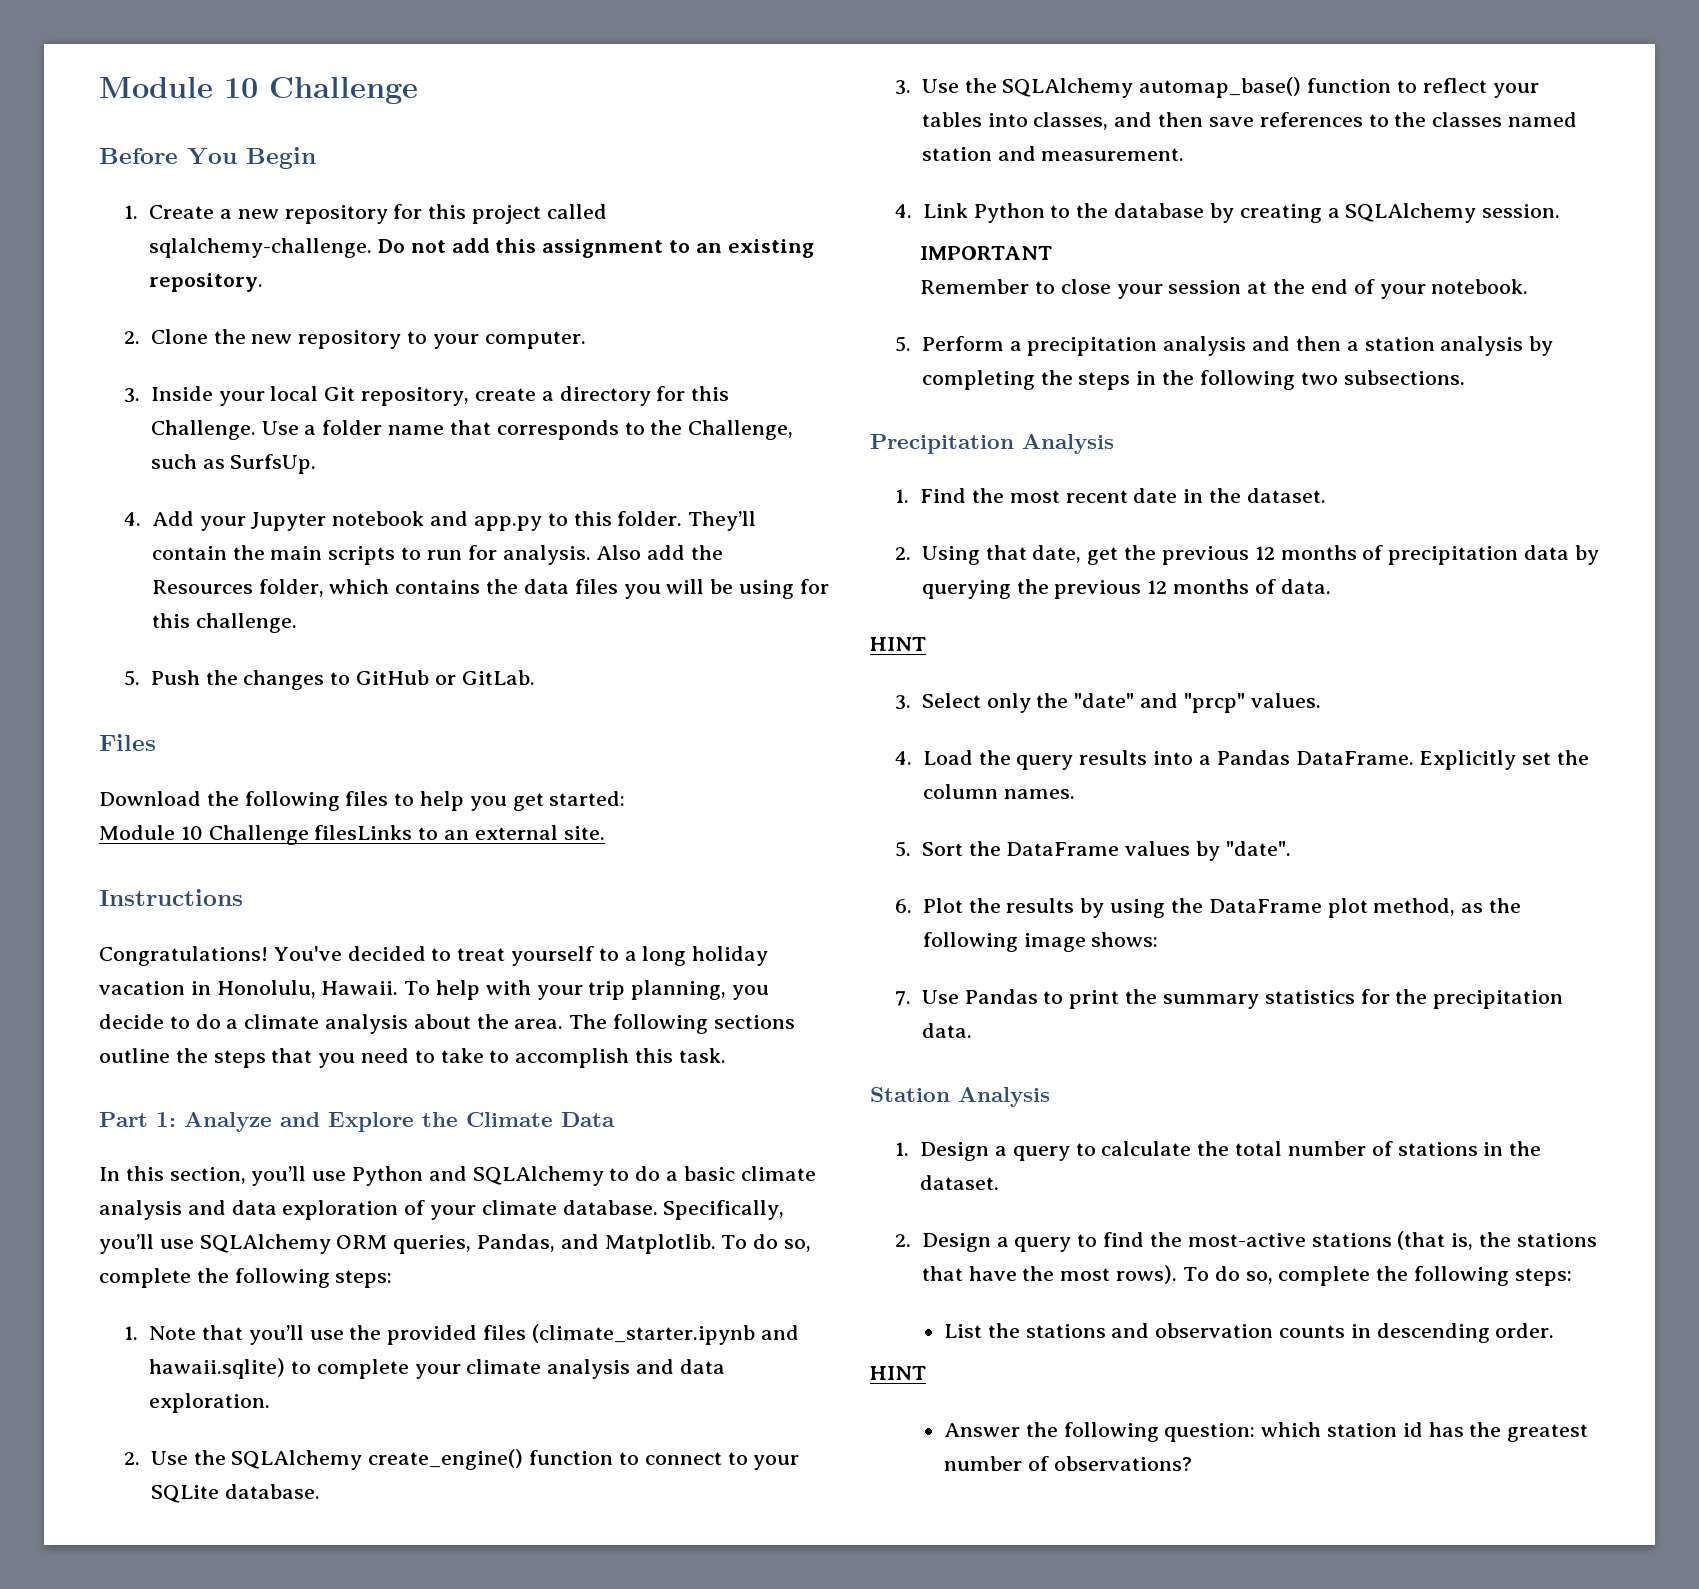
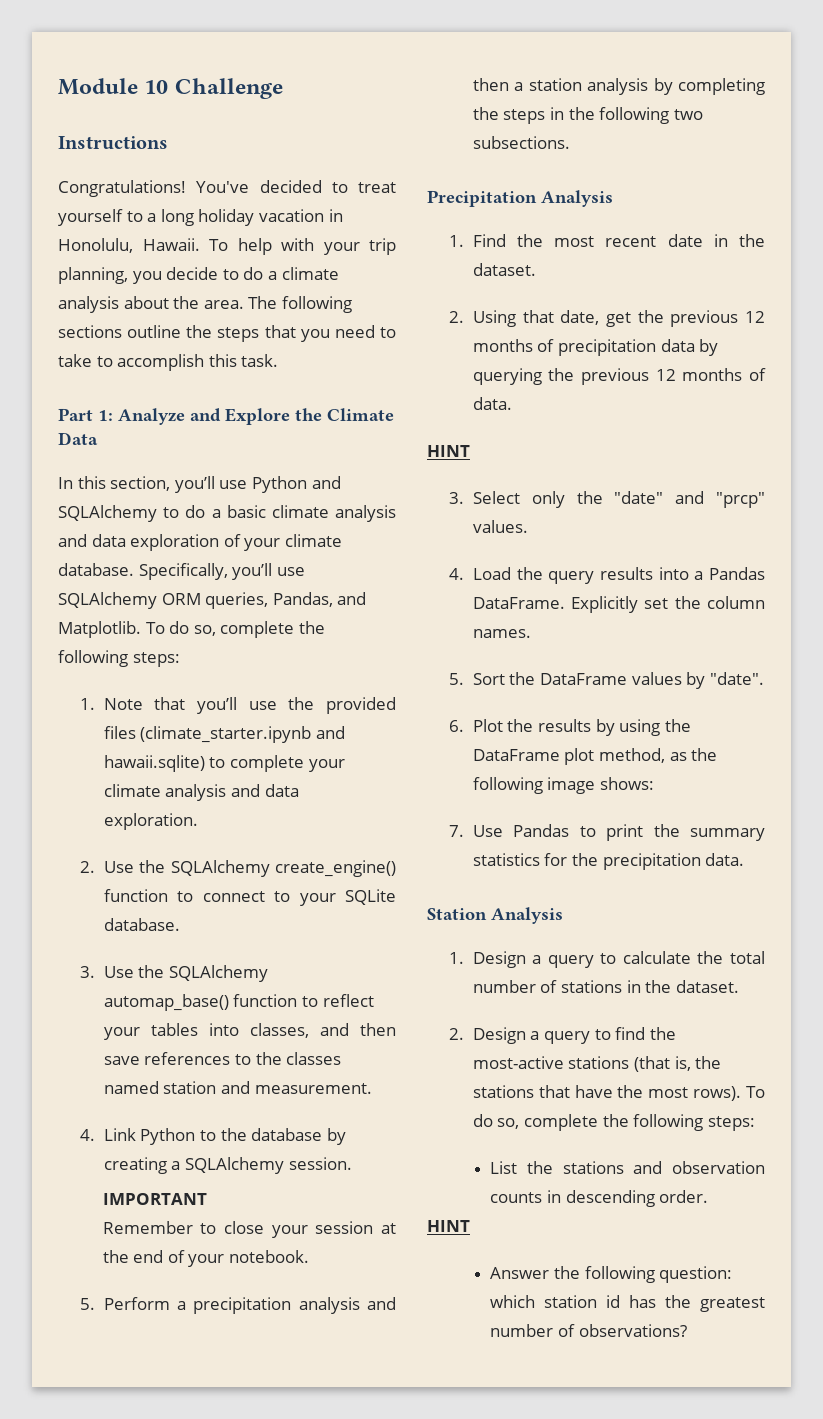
[99,77,418,104] [99,147,316,169] [124,204,607,224] [149,238,814,258] [149,273,264,292] [124,329,586,349] [124,386,730,406] [150,420,794,440] [150,454,317,474] [124,511,757,531] [151,545,723,565] [151,579,829,599] [151,613,297,633] [124,670,535,690] [99,734,156,751] [99,791,626,811] [99,825,605,845] Module 10 Challenge // Before You Begin // 1. Create a new repository for this project called sqlalchemy-challenge. Do not add this assignment to an existing repository. // 2. Clone the new repository to your computer. // 3. Inside your local Git repository, create a directory for this Challenge. Use a folder name that corresponds to the Challenge, such as SurfsUp. // 4. Add your Jupyter notebook and app.py to this folder. They’ll contain the main scripts to run for analysis. Also add the Resources folder, which contains the data files you will be using for this challenge. // 5. Push the changes to GitHub or GitLab. // Files // Download the following files to help you get started: // Module 10 Challenge filesLinks to an external site. -> [58,78,283,99] Module 10 Challenge

